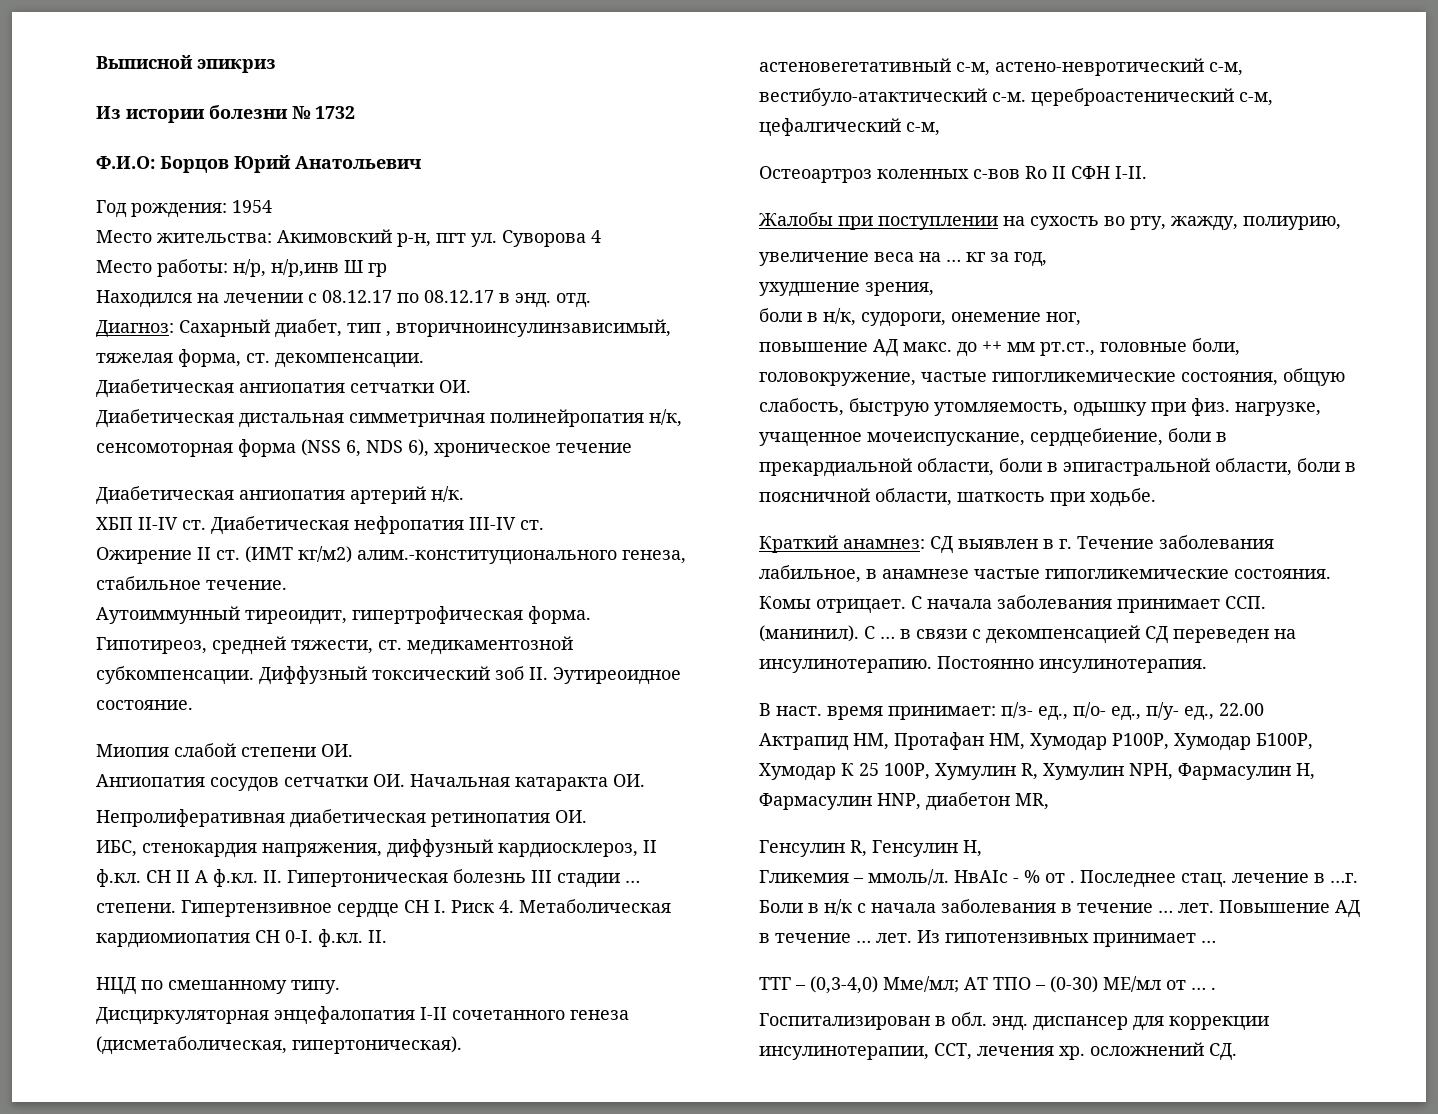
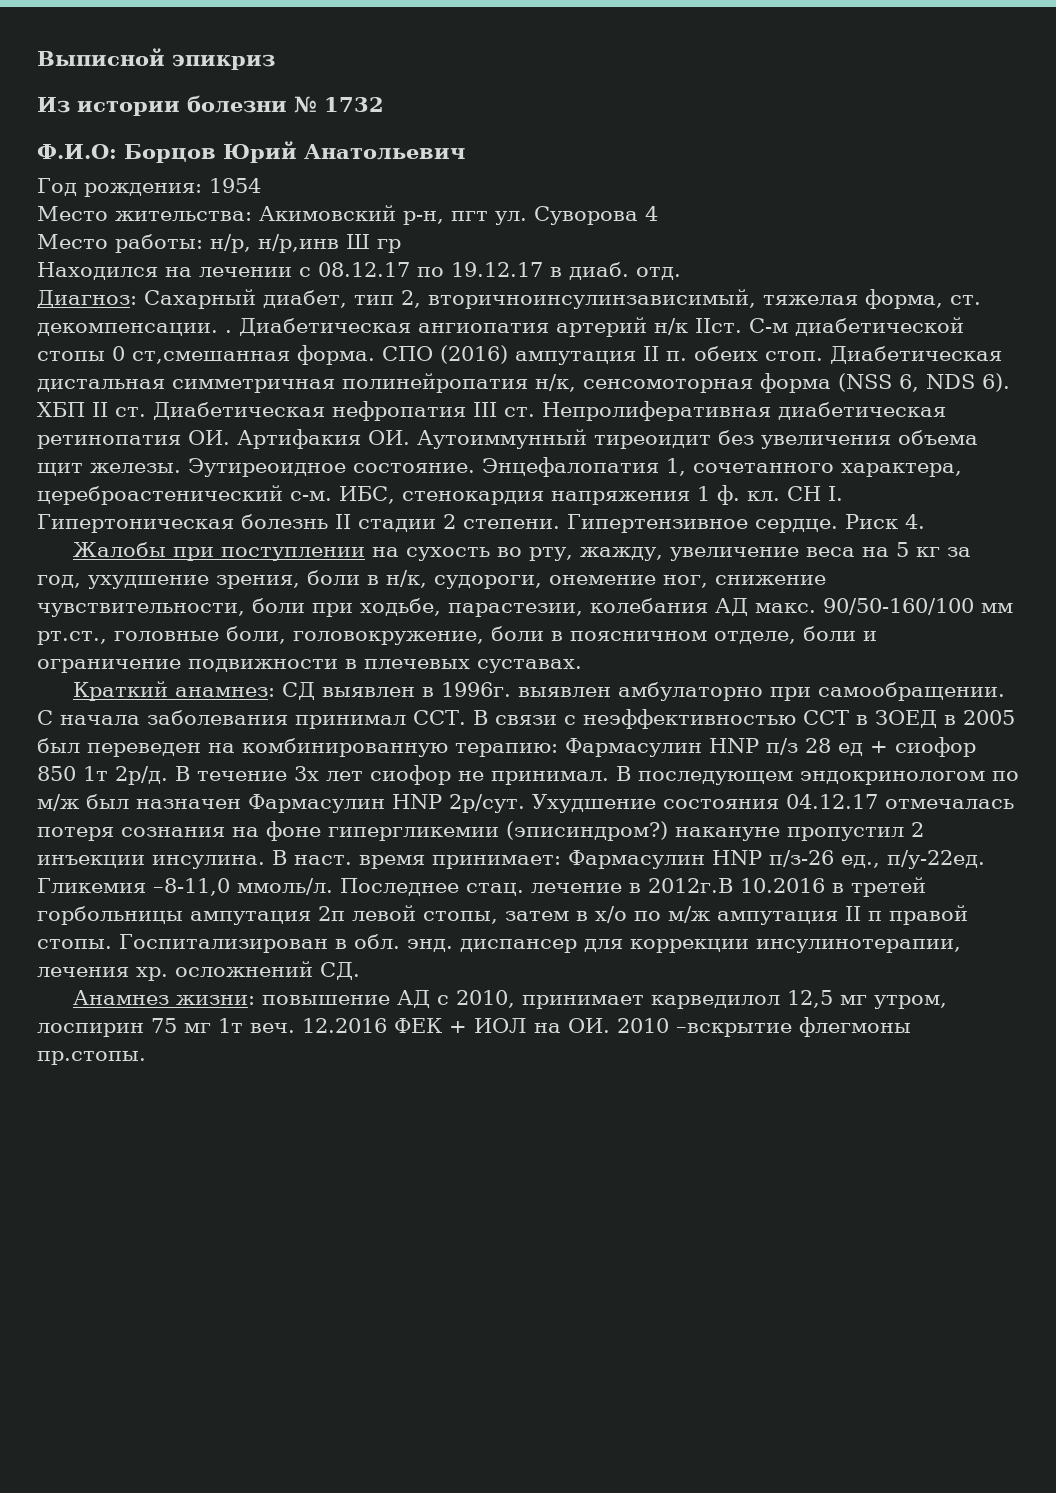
[424,290,551,308] 08.12.17 в энд. -> [451,262,629,280] 19.12.17 в диаб.
[386,331,391,337] , -> [401,290,421,308] 2,
[96,379,471,398] // Диабетическая ангиопатия сетчатки ОИ. // -> [225,317,964,337] [37,345,823,365] . Диабетическая ангиопатия артерий н/к IIcт. С-м диабетической стопы 0 ст,смешанная форма. СПО (2016) ампутация II п. обеих стоп.
[408,439,632,457] [96,486,464,505] [96,517,178,530] 6), хроническое течение // Диабетическая ангиопатия артерий н/к. // ХБП II-IV -> [982,373,1010,392] [37,402,108,417] 6). ХБП II
[469,517,544,530] [96,546,686,565] [96,576,287,590] [96,606,591,625] [96,636,573,655] [96,666,681,685] [96,700,193,710] [96,743,353,757] [96,774,645,792] [96,809,587,828] [96,839,657,858] [96,869,640,888] [96,899,671,918] [96,929,387,948] [96,977,340,995] [96,1006,629,1025] [96,1036,462,1055] [759,58,1243,76] [759,88,1273,107] [759,118,940,137] [759,166,1147,183] III-IV ст. // Ожирение II ст. (ИМТ кг/м2) алим.-конституционального генеза, стабильное течение. // Аутоиммунный тиреоидит, гипертрофическая форма. Гипотиреоз, средней тяжести, ст. медикаментозной субкомпенсации. Диффузный токсический зоб II. Эутиреоидное состояние. // Миопия слабой степени ОИ. // Ангиопатия сосудов сетчатки ОИ. Начальная катаракта ОИ. // Непролиферативная диабетическая ретинопатия ОИ. // ИБС, стенокардия напряжения, диффузный кардиосклероз, II ф.кл. СН II А ф.кл. II. Гипертоническая болезнь III стадии … степени. Гипертензивное сердце СН I. Риск 4. Метаболическая кардиомиопатия СН 0-I. ф.кл. II. // НЦД по смешанному типу. // Дисциркуляторная энцефалопатия I-II сочетанного генеза (дисметаболическая, гипертоническая). // астеновегетативный с-м, астено-невротический с-м, вестибуло-атактический с-м. цереброастенический с-м, цефалгический с-м, // Остеоартроз коленных с-вов Rо II СФН I-II. -> [473,401,946,421] [37,429,978,449] [37,457,962,477] [37,485,843,505] [37,514,925,533] III ст. Непролиферативная диабетическая ретинопатия ОИ. Артифакия ОИ. Аутоиммунный тиреоидит без увеличения объема щит железы. Эутиреоидное состояние. Энцефалопатия 1, сочетанного характера, цереброастенический с-м. ИБС, стенокардия напряжения 1 ф. кл. СН I. Гипертоническая болезнь II стадии 2 степени. Гипертензивное сердце. Риск 4.
[1243,216,1341,230] полиурию, // -> (663, 554) none
[946,259,961,262] … -> [895,542,909,557] 5
(1047, 259) // -> (81, 581) none
(934, 289) // -> (300, 582) none
[759,339,1002,357] // повышение АД макс. до ++ -> [715,575,826,585] [37,598,974,617] снижение чувствительности, боли при ходьбе, парастезии, колебания АД макс. 90/50-160/100
[921,368,1345,387] [759,398,1321,417] [759,428,1227,447] [759,458,1356,477] [759,488,1156,507] частые гипогликемические состояния, общую слабость, быструю утомляемость, одышку при физ. нагрузке, учащенное мочеиспускание, сердцебиение, боли в прекардиальной области, боли в эпигастральной области, боли в поясничной области, шаткость при ходьбе. -> [491,626,877,644] [37,659,582,673] боли в поясничном отделе, боли и ограничение подвижности в плечевых суставах.
[1059,535,1274,549] [759,565,1331,583] [759,595,1266,614] [759,625,1296,644] [759,656,1207,673] [759,702,1264,721] [759,732,1313,751] [759,763,1315,781] [759,792,1049,811] [759,840,982,857] [759,869,1358,888] [759,899,1360,918] [759,930,1216,947] [759,976,1216,994] г. Течение заболевания лабильное, в анамнезе частые гипогликемические состояния. Комы отрицает. С начала заболевания принимает ССП. (манинил). С … в связи с декомпенсацией СД переведен на инсулинотерапию. Постоянно инсулинотерапия. // В наст. время принимает: п/з- ед., п/о- ед., п/у- ед., 22.00 // Актрапид НМ, Протафан НМ, Хумодар Р100Р, Хумодар Б100Р, Хумодар К 25 100Р, Хумулин R, Хумулин NРН, Фармасулин Н, Фармасулин НNР, диабетон МR, // Генсулин R, Генсулин Н, // Гликемия – ммоль/л. НвАIс - % от . Последнее стац. лечение в …г. Боли в н/к с начала заболевания в течение … лет. Повышение АД в течение … лет. Из гипотензивных принимает … // ТТГ – (0,3-4,0) Мме/мл; АТ ТПО – (0-30) МЕ/мл от … . // -> [440,682,1005,701] [37,709,1015,729] [37,737,976,757] [37,765,1019,785] [37,794,1014,813] [37,821,924,841] [37,850,985,869] [37,877,926,897] [37,905,968,925] [37,939,112,949] 1996г. выявлен амбулаторно при самообращении. С начала заболевания принимал ССТ. В связи с неэффективностью ССТ в ЗОЕД в 2005 был переведен на комбинированную терапию: Фармасулин НNP п/з 28 ед + сиофор 850 1т 2р/д. В течение 3х лет сиофор не принимал. В последующем эндокринологом по м/ж был назначен Фармасулин НNP 2р/сут. Ухудшение состояния 04.12.17 отмечалась потеря сознания на фоне гипергликемии (эписиндром?) накануне пропустил 2 инъекции инсулина. В наст. время принимает: Фармасулин НNP п/з-26 ед., п/у-22ед. Гликемия –8-11,0 ммоль/л. Последнее стац. лечение в 2012г.В 10.2016 в третей горбольницы ампутация 2п левой стопы, затем в х/о по м/ж ампутация II п правой стопы.
[934,1043,972,1060] ССТ, -> (961, 946) none
(1237, 1052) none -> [72,990,947,1009] [37,1017,911,1037] [37,1051,146,1065] // Анамнез жизни: повышение АД с 2010, принимает карведилол 12,5 мг утром, лоспирин 75 мг 1т веч. 12.2016 ФЕК + ИОЛ на ОИ. 2010 –вскрытие флегмоны пр.стопы.

